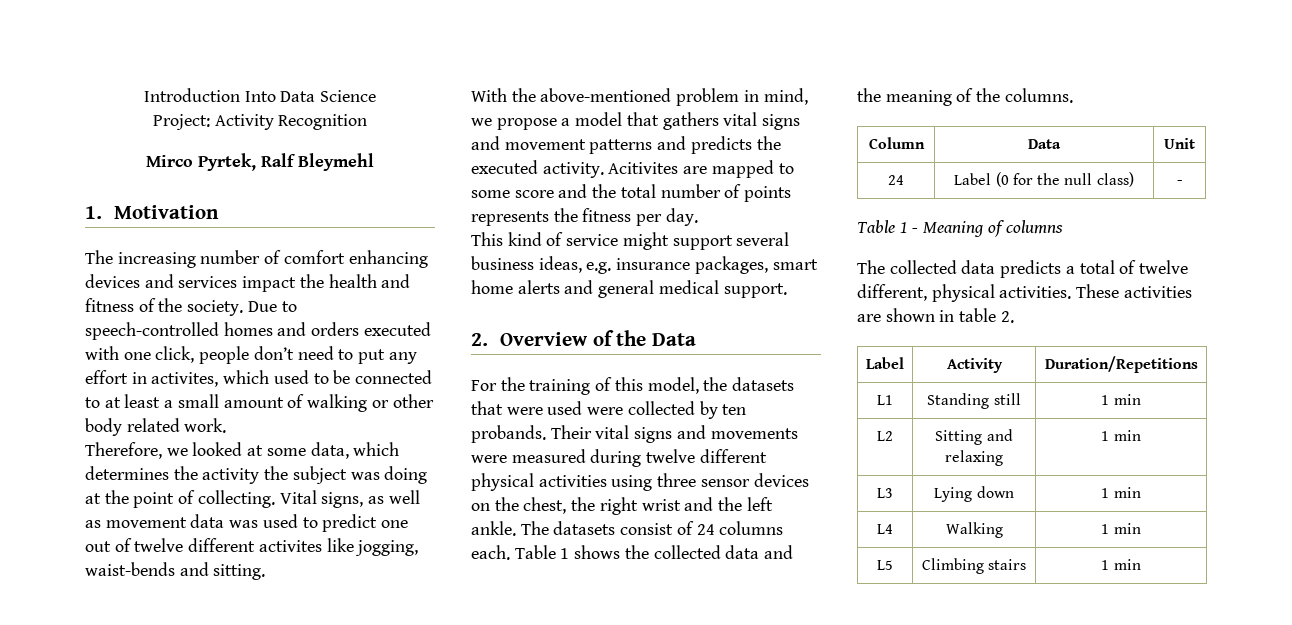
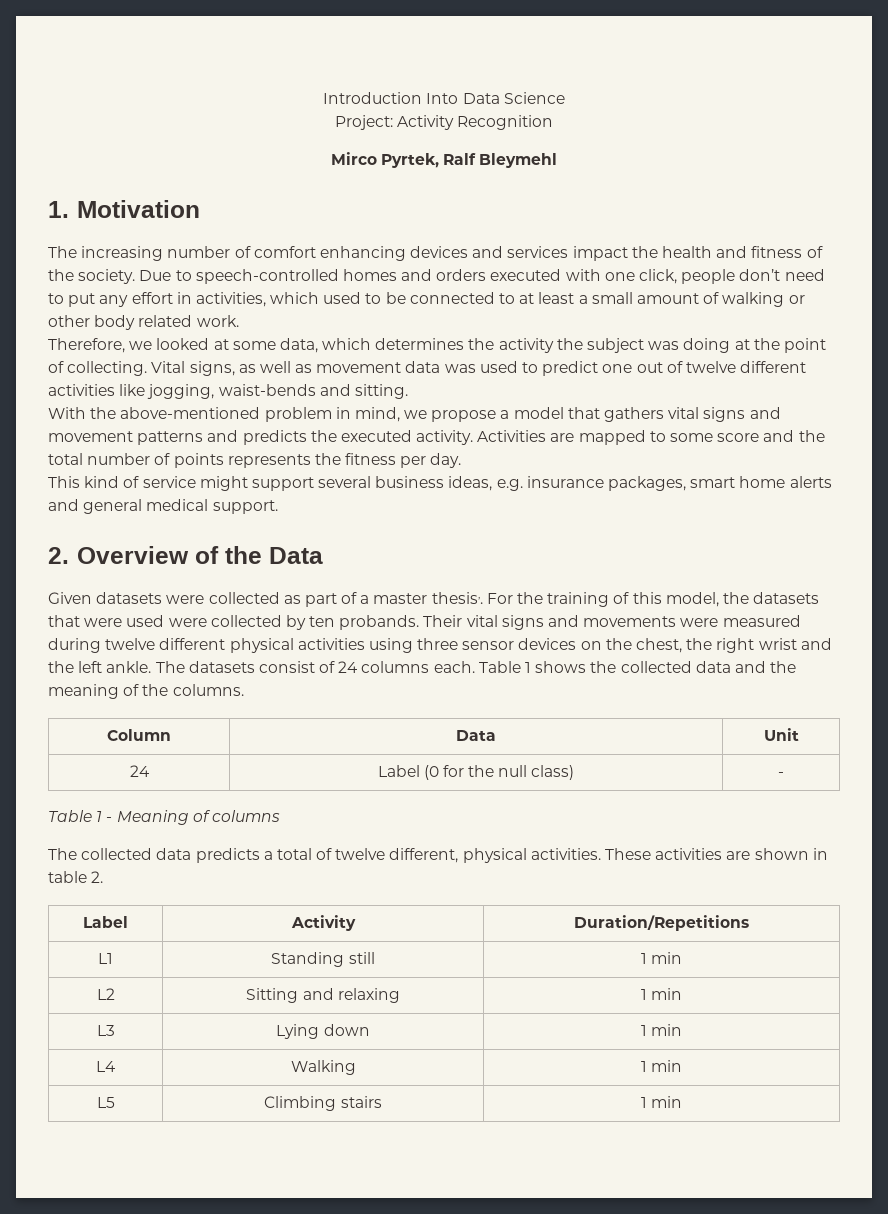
[151,372,219,387] activites, -> [195,292,266,307] activities,
[258,540,322,552] activites -> [48,384,115,396] activities
[608,162,679,174] Acitivites -> [477,430,547,442] Activities
(696, 339) none -> [48,592,483,607] Given datasets were collected as part of a master thesis,.

